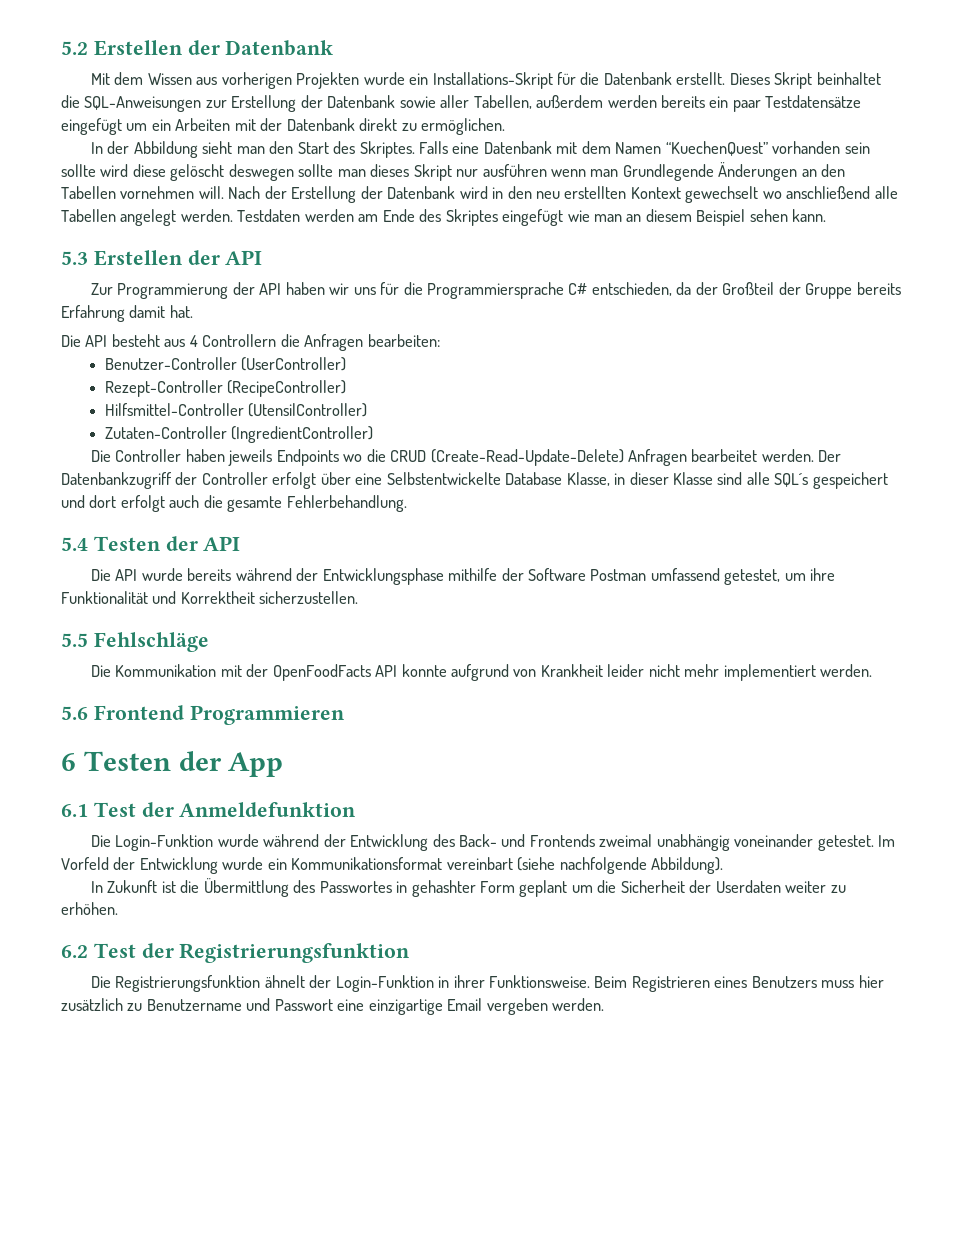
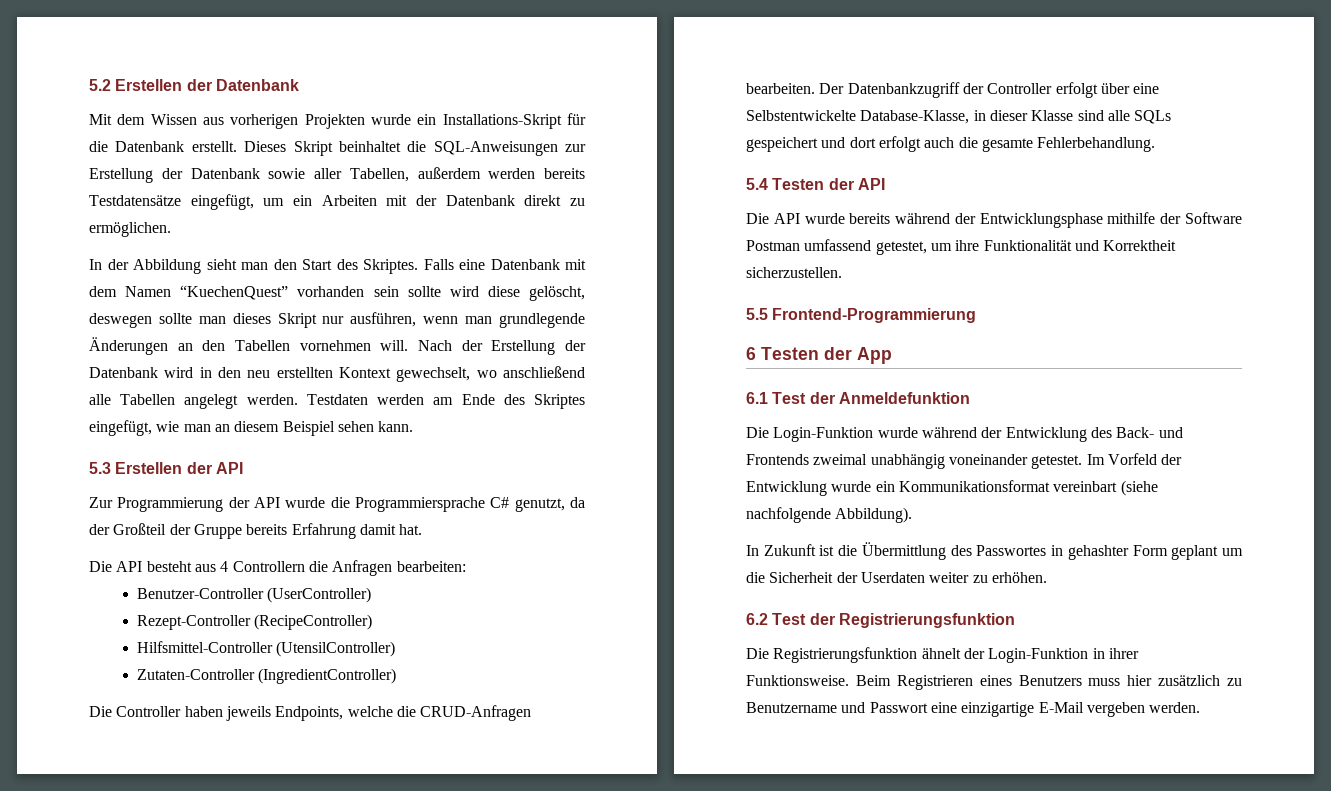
[709,95,862,112] [61,118,122,135] ein paar Testdatensätze eingefügt -> [89,194,254,210] Testdatensätze eingefügt,
[170,164,225,181] gelöscht -> [529,286,585,301] gelöscht,
[482,164,547,177] ausführen -> [350,312,417,327] ausführen,
[622,164,714,181] Grundlegende -> [499,313,585,328] grundlegende
[685,186,759,203] gewechselt -> [396,367,471,382] gewechselt,
[502,209,564,226] eingefügt -> [89,420,152,436] eingefügt,
[285,282,400,295] haben wir uns für -> [285,497,326,508] wurde
[591,282,672,296] entschieden, -> [514,498,565,512] genutzt,
[276,449,814,466] Endpoints wo die CRUD (Create-Read-Update-Delete) Anfragen bearbeitet werden. -> [275,705,532,721] [746,83,815,94] Endpoints, welche die CRUD-Anfragen bearbeiten.
[505,472,610,486] Database Klasse, -> [860,110,970,124] Database-Klasse,
[774,473,809,487] SQL´s -> [1134,110,1172,124] SQLs
[93,632,209,652] [90,664,873,681] [61,705,345,725] Fehlschläge // Die Kommunikation mit der OpenFoodFacts API konnte aufgrund von Krankheit leider nicht mehr implementiert werden. // 5.6 Frontend Programmieren -> [772,308,977,323] Frontend-Programmierung
[447,998,483,1011] Email -> [1038,702,1084,713] E-Mail

